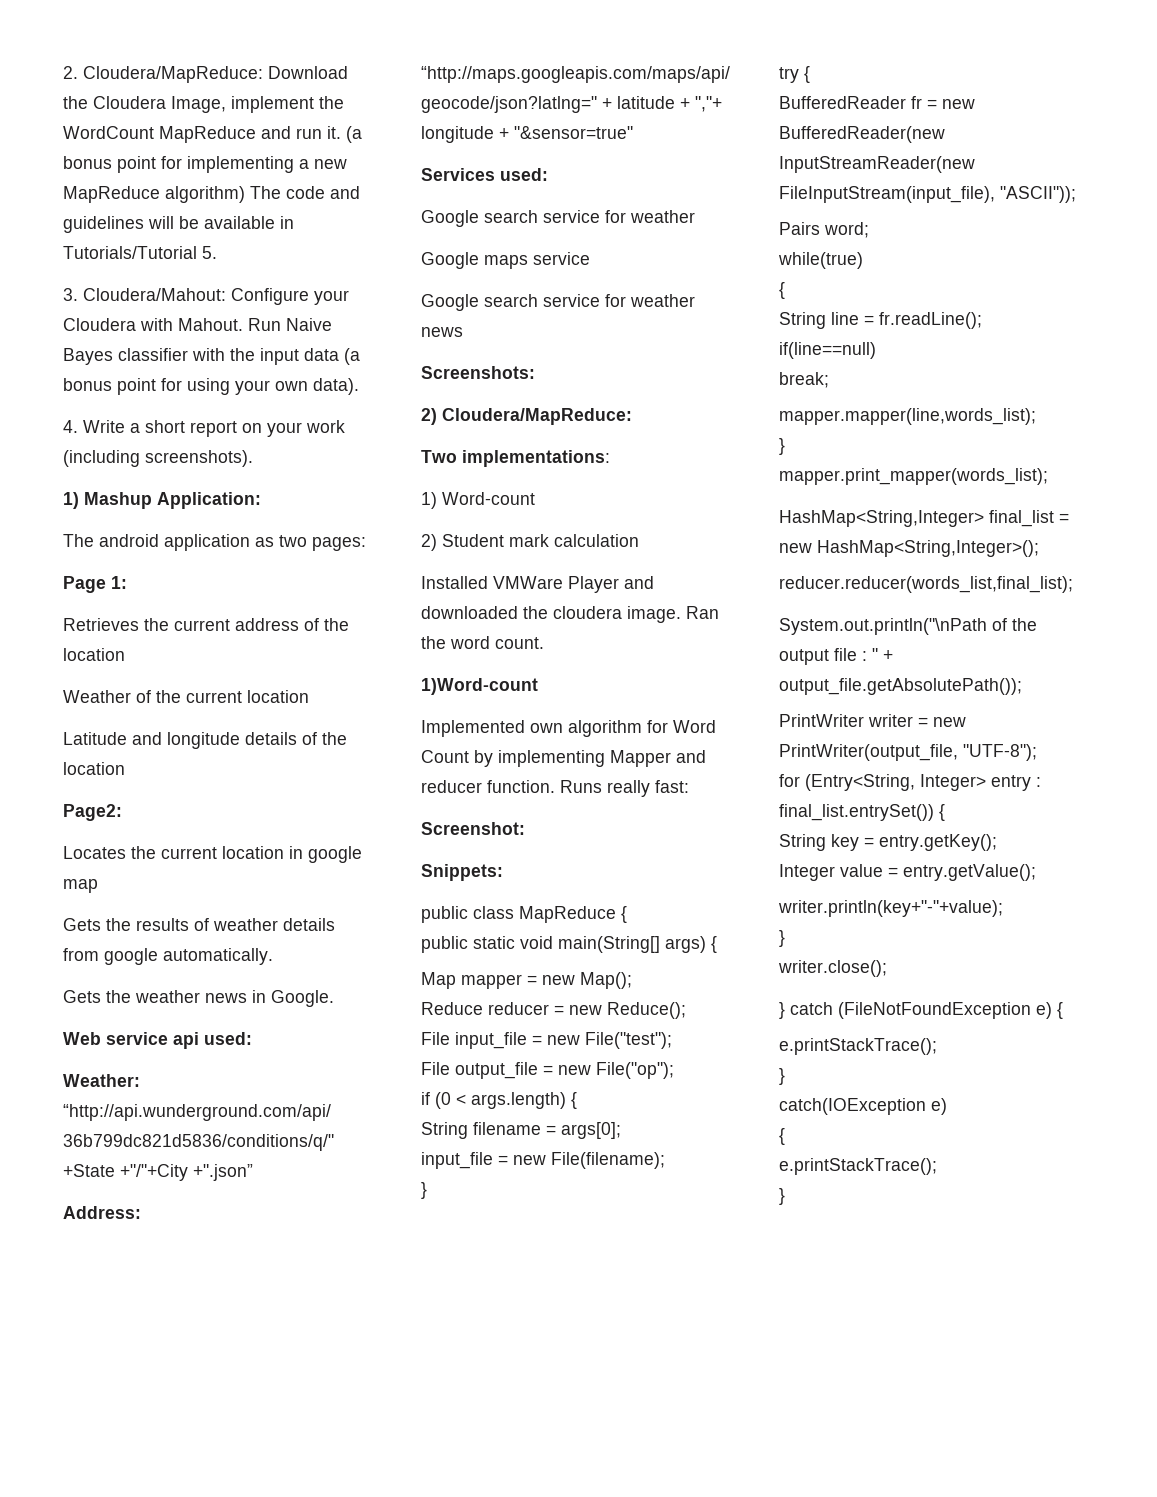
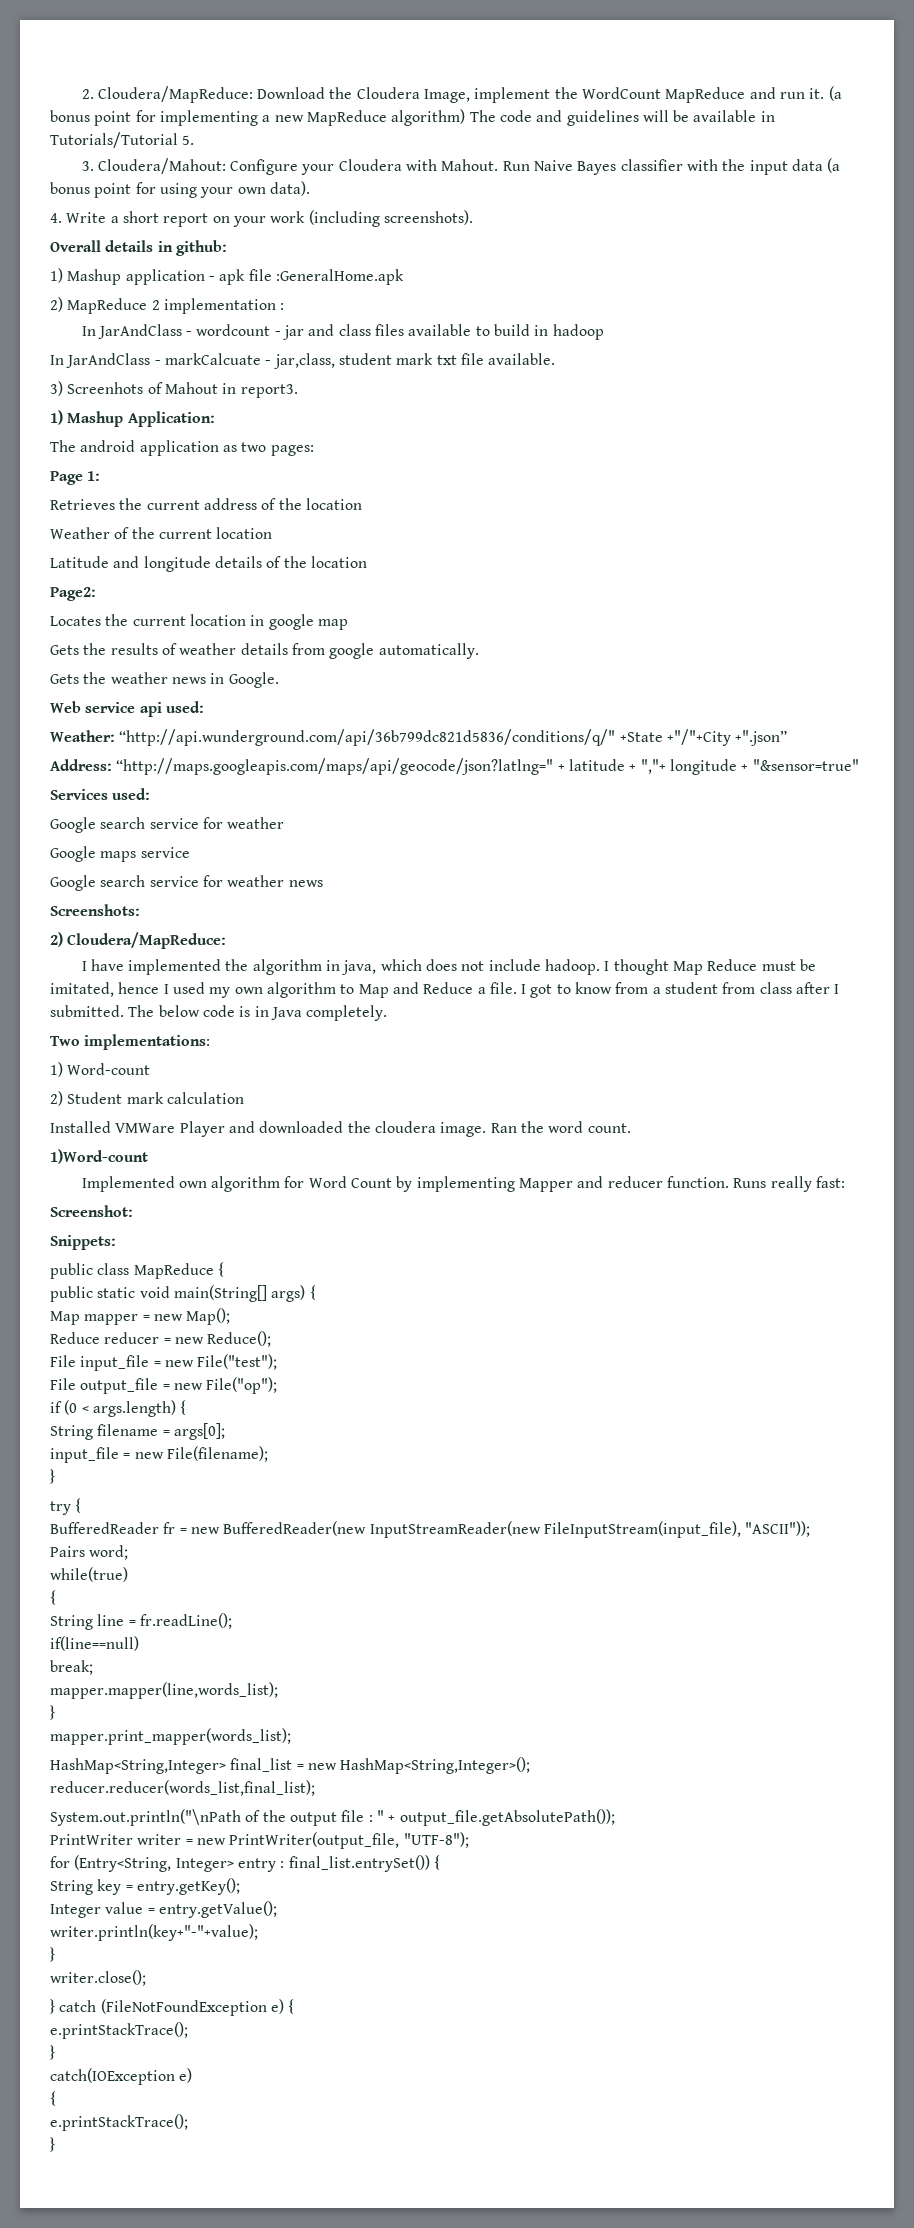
(253, 458) none -> [50,240,227,256] [50,268,404,285] [50,297,285,314] [81,324,604,340] [50,353,556,369] [50,381,298,398] // Overall details in github: // 1) Mashup application - apk file :GeneralHome.apk // 2) MapReduce 2 implementation : // In JarAndClass - wordcount - jar and class files available to build in hadoop // In JarAndClass - markCalcuate - jar,class, student mark txt file available. // 3) Screenhots of Mahout in report3.
(632, 416) none -> [81,959,816,975] [50,982,840,998] [50,1005,388,1021] // I have implemented the algorithm in java, which does not include hadoop. I thought Map Reduce must be imitated, hence I used my own algorithm to Map and Reduce a file. I got to know from a student from class after I submitted. The below code is in Java completely.

